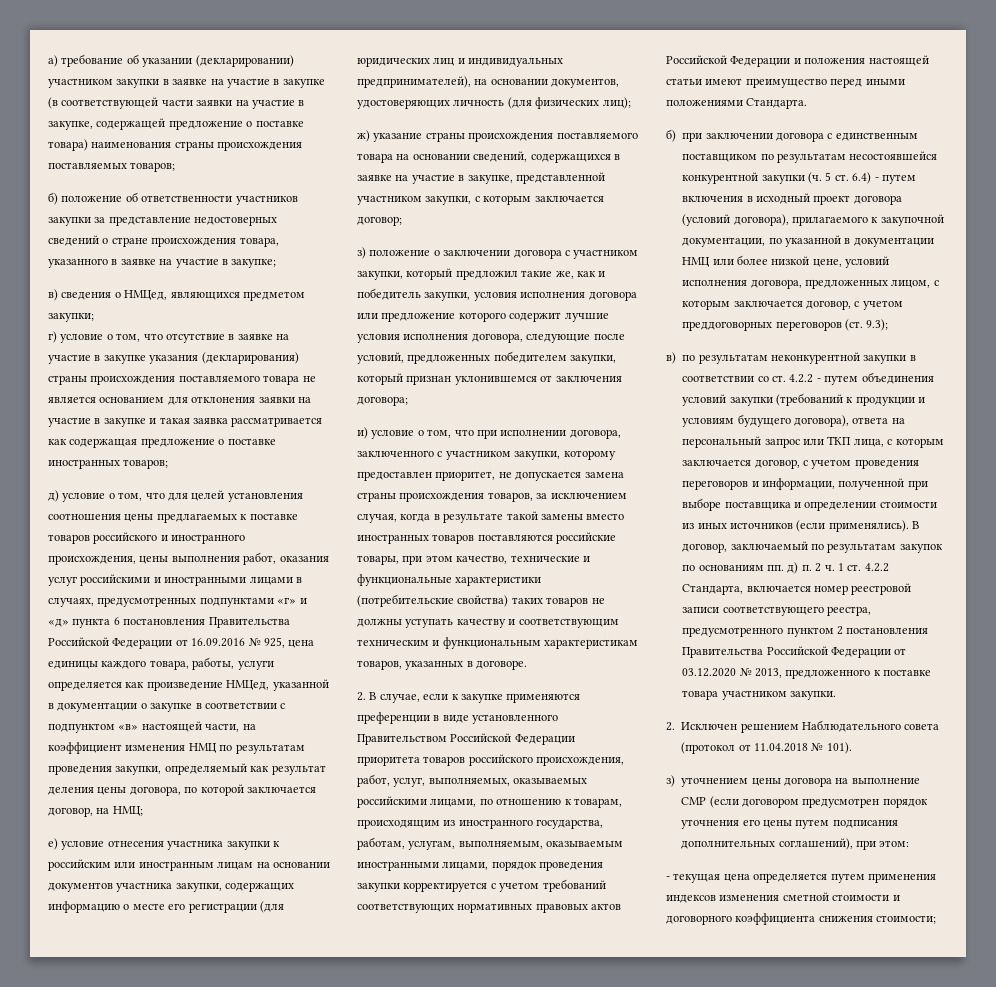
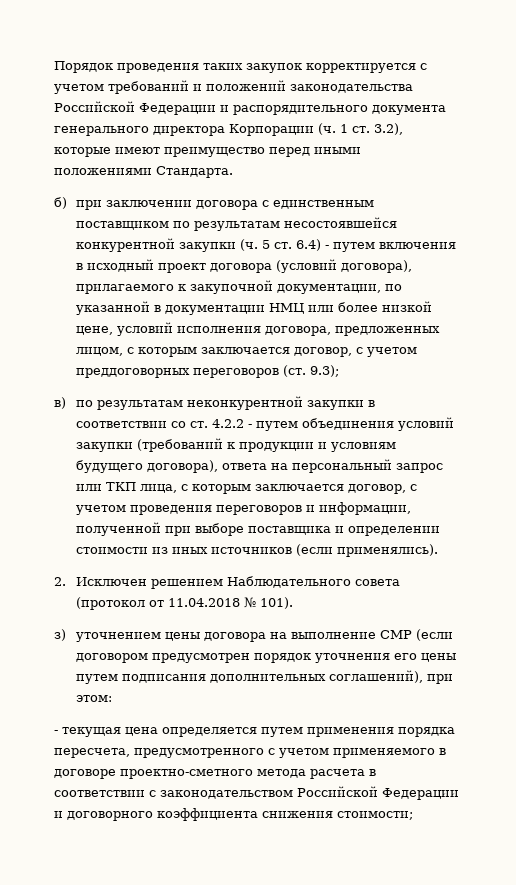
[48,54,294,67] [48,78,325,88] [48,97,305,109] [48,118,304,130] [48,139,303,151] [48,162,176,172] [48,192,298,205] [48,216,278,226] [48,235,279,247] [48,258,277,268] [48,289,305,301] [48,313,94,322] [48,331,289,343] [48,352,299,364] [48,375,316,385] [48,396,311,405] [48,417,323,427] [48,438,276,448] [48,459,169,469] [48,490,303,502] [48,513,298,523] [48,532,246,544] [48,552,329,565] [48,574,302,586] [48,597,307,607] [48,617,290,628] [48,637,315,649] [48,657,274,670] [48,679,329,691] [48,702,286,712] [48,721,256,733] [48,742,305,754] [48,763,326,775] [48,784,316,796] [48,806,143,817] [48,838,280,850] [48,859,330,871] [48,882,295,892] [48,901,284,913] [357,57,564,67] [357,76,620,88] [357,97,631,109] [357,130,638,142] [357,151,620,163] [357,172,605,184] [357,195,604,205] [357,216,402,226] [357,247,639,259] [357,268,606,280] [357,288,637,301] [357,312,609,322] [357,333,625,343] [357,351,617,364] [357,373,622,385] [357,396,408,406] [357,427,621,439] [357,450,616,460] [357,471,624,481] [357,492,627,502] [357,511,625,523] [357,532,617,544] [357,555,590,565] [357,574,542,586] [357,594,605,607] [357,618,619,628] [357,637,639,649] [357,660,528,670] [357,692,581,703] [357,712,559,724] [357,733,575,745] [357,754,625,766] [357,774,588,787] [357,796,622,808] [357,819,604,829] [357,837,624,850] [357,861,604,871] [357,879,606,892] [357,903,622,913] [666,55,929,67] [666,78,702,85] а) требование об указании (декларировании) участником закупки в заявке на участие в закупке (в соответствующей части заявки на участие в закупке, содержащей предложение о поставке товара) наименования страны происхождения поставляемых товаров; // б) положение об ответственности участников закупки за представление недостоверных сведений о стране происхождения товара, указанного в заявке на участие в закупке; // в) сведения о НМЦед, являющихся предметом закупки; // г) условие о том, что отсутствие в заявке на участие в закупке указания (декларирования) страны происхождения поставляемого товара не является основанием для отклонения заявки на участие в закупке и такая заявка рассматривается как содержащая предложение о поставке иностранных товаров; // д) условие о том, что для целей установления соотношения цены предлагаемых к поставке товаров российского и иностранного происхождения, цены выполнения работ, оказания услуг российскими и иностранными лицами в случаях, предусмотренных подпунктами «г» и «д» пункта 6 постановления Правительства Российской Федерации от 16.09.2016 № 925, цена единицы каждого товара, работы, услуги определяется как произведение НМЦед, указанной в документации о закупке в соответствии с подпунктом «в» настоящей части, на коэффициент изменения НМЦ по результатам проведения закупки, определяемый как результат деления цены договора, по которой заключается договор, на НМЦ; // е) условие отнесения участника закупки к российским или иностранным лицам на основании документов участника закупки, содержащих информацию о месте его регистрации (для юридических лиц и индивидуальных предпринимателей), на основании документов, удостоверяющих личность (для физических лиц); // ж) указание страны происхождения поставляемого товара на основании сведений, содержащихся в заявке на участие в закупке, представленной участником закупки, с которым заключается договор; // з) положение о заключении договора с участником закупки, который предложил такие же, как и победитель закупки, условия исполнения договора или предложение которого содержит лучшие условия исполнения договора, следующие после условий, предложенных победителем закупки, который признан уклонившемся от заключения договора; // и) условие о том, что при исполнении договора, заключенного с участником закупки, которому предоставлен приоритет, не допускается замена страны происхождения товаров, за исключением случая, когда в результате такой замены вместо иностранных товаров поставляются российские товары, при этом качество, технические и функциональные характеристики (потребительские свойства) таких товаров не должны уступать качеству и соответствующим техническим и функциональным характеристикам товаров, указанных в договоре. // 2. В случае, если к закупке применяются преференции в виде установленного Правительством Российской Федерации приоритета товаров российского происхождения, работ, услуг, выполняемых, оказываемых российскими лицами, по отношению к товарам, происходящим из иностранного государства, работам, услугам, выполняемым, оказываемым иностранными лицами, порядок проведения закупки корректируется с учетом требований соответствующих нормативных правовых актов Российской Федерации и положения настоящей статьи -> [54,61,427,73] [54,80,413,94] [54,101,446,115] [54,123,403,136] [54,147,111,157] Порядок проведения таких закупок корректируется с учетом требований и положений законодательства Российской Федерации и распорядительного документа генерального директора Корпорации (ч. 1 ст. 3.2), которые
[912,521,920,529] [682,541,943,553] [682,562,889,574] [682,583,912,595] [682,606,871,616] [682,626,929,637] [682,646,907,658] [682,668,932,679] [682,690,836,700] В договор, заключаемый по результатам закупок по основаниям пп. д) п. 2 ч. 1 ст. 4.2.2 Стандарта, включается номер реестровой записи соответствующего реестра, предусмотренного пунктом 2 постановления Правительства Российской Федерации от 03.12.2020 № 2013, предложенного к поставке товара участником закупки. -> (438, 550) none
[666,892,890,903] индексов изменения сметной стоимости -> [398,727,455,737] [54,748,446,758] [54,769,376,779] [54,786,459,800] порядка пересчета, предусмотренного с учетом применяемого в договоре проектно-сметного метода расчета в соответствии с законодательством Российской Федерации

